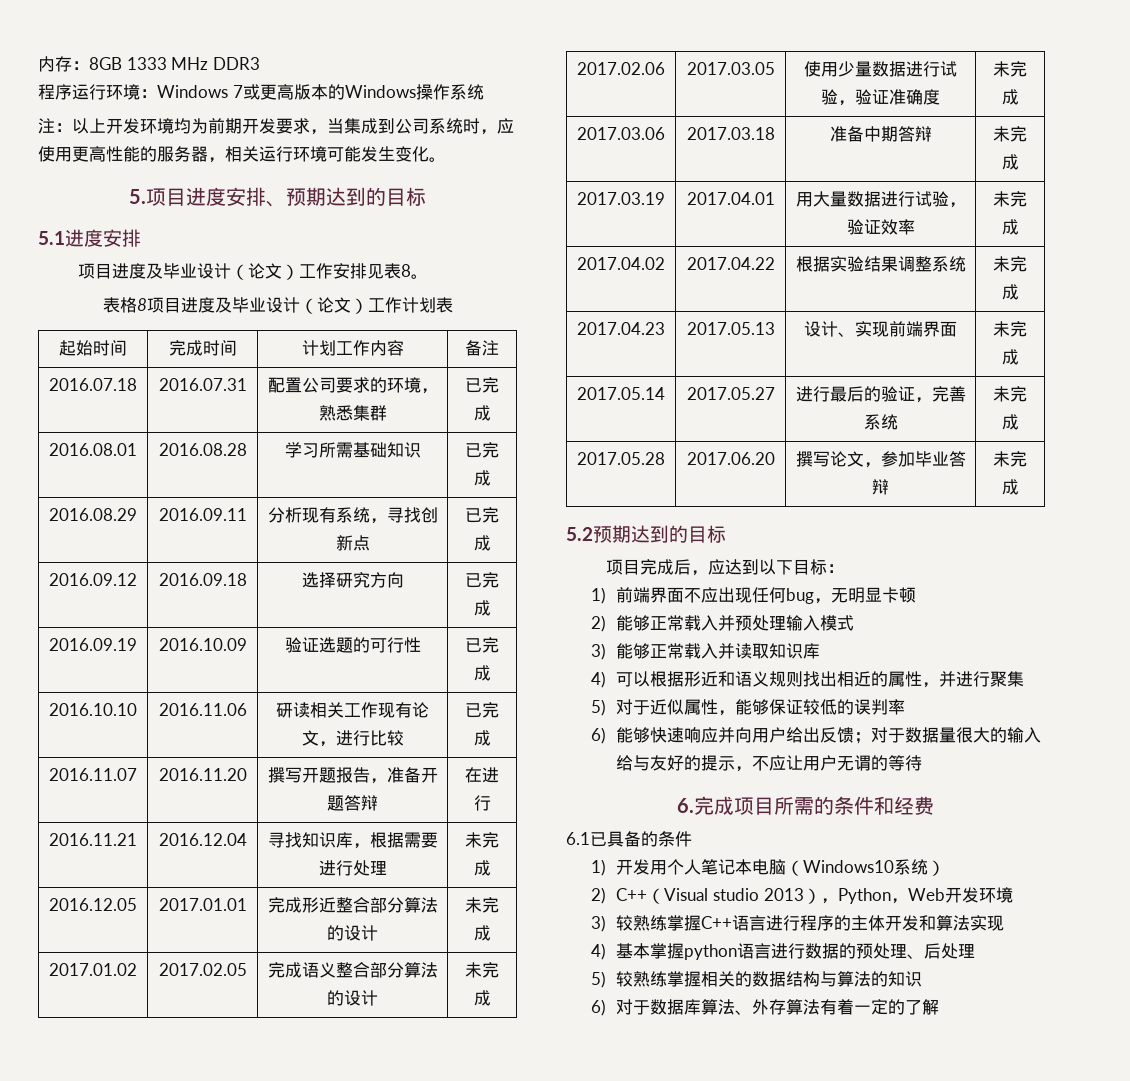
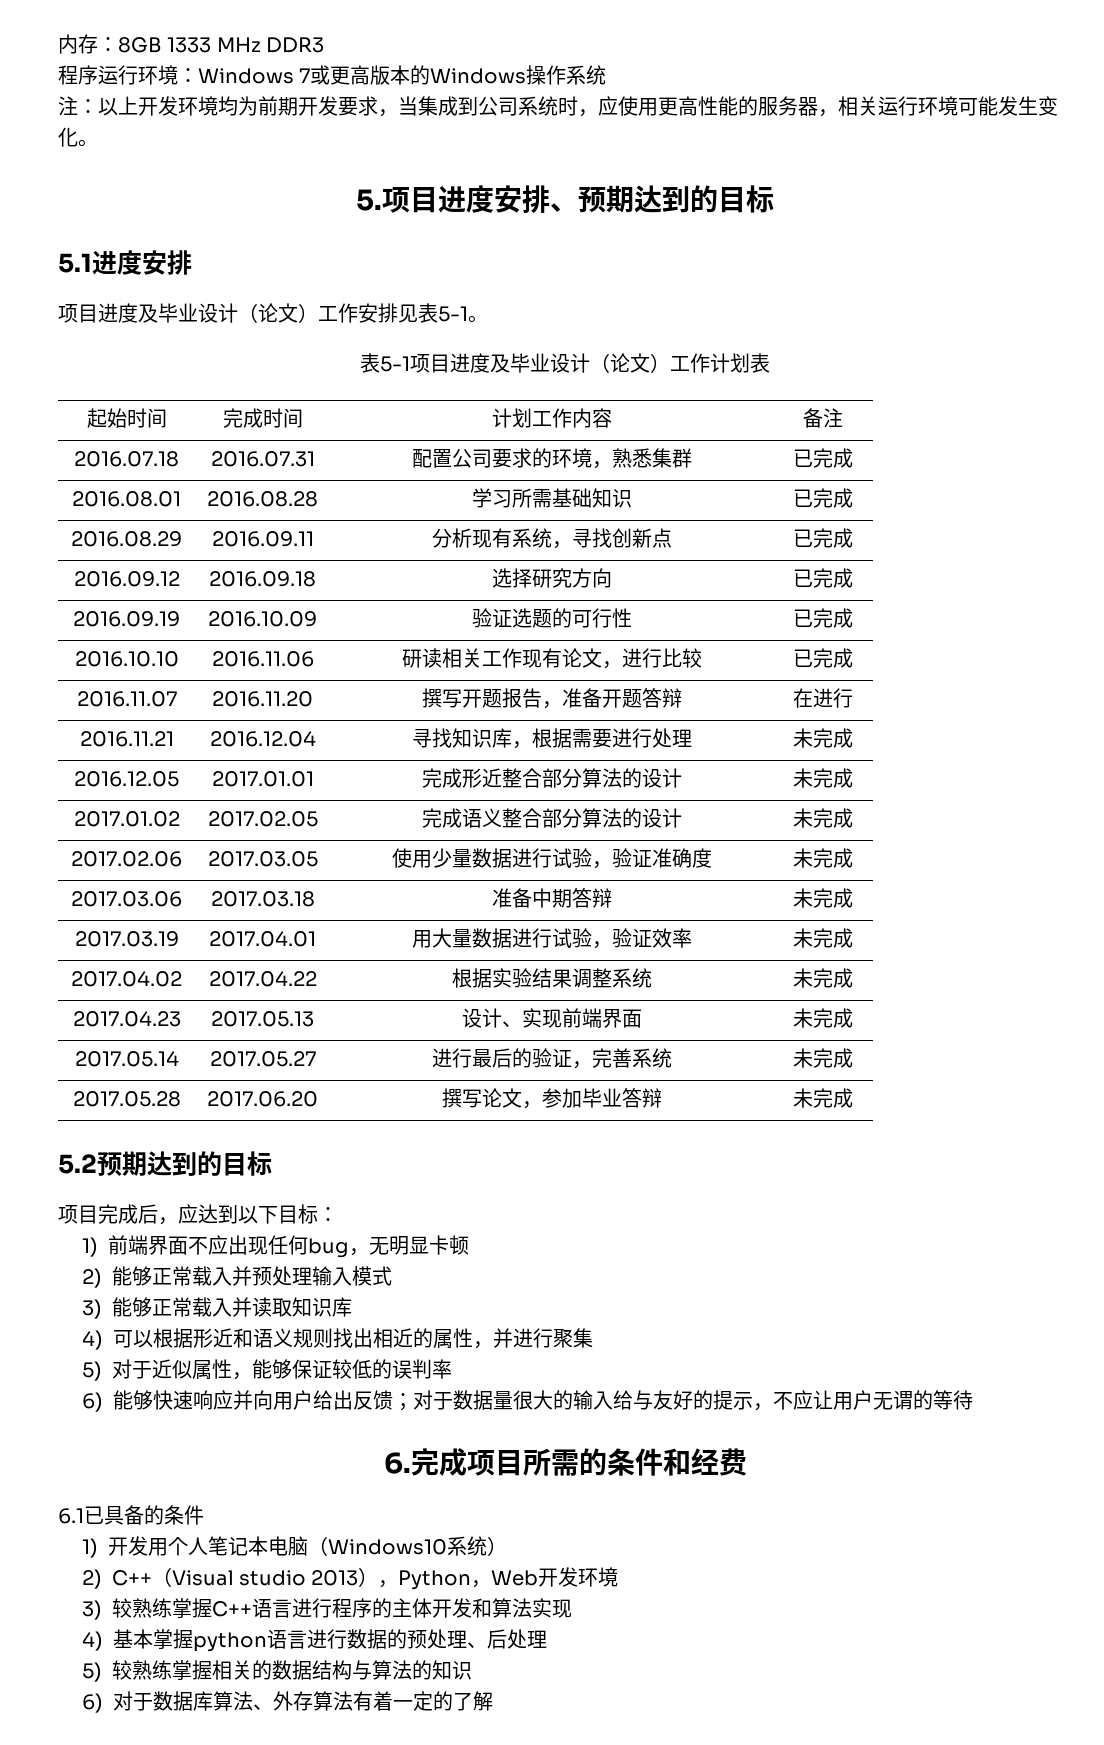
[401,264,412,277] 8 -> [438,306,468,322] 5-1
[119,297,147,313] 格8 -> [380,356,410,372] 5-1

